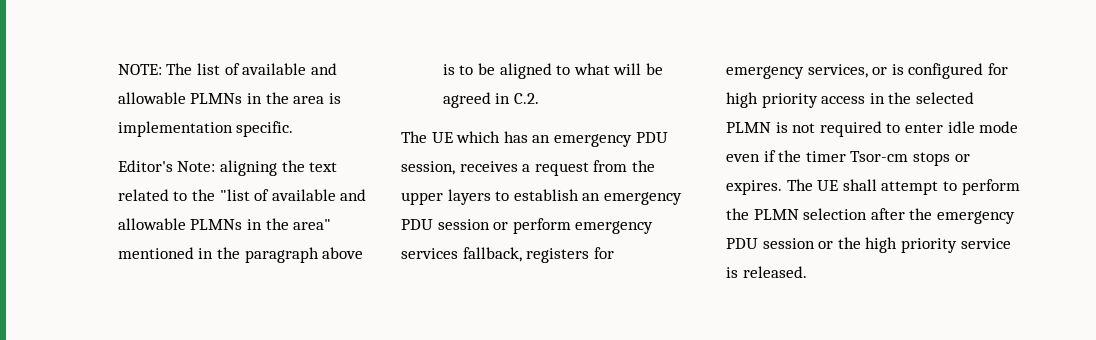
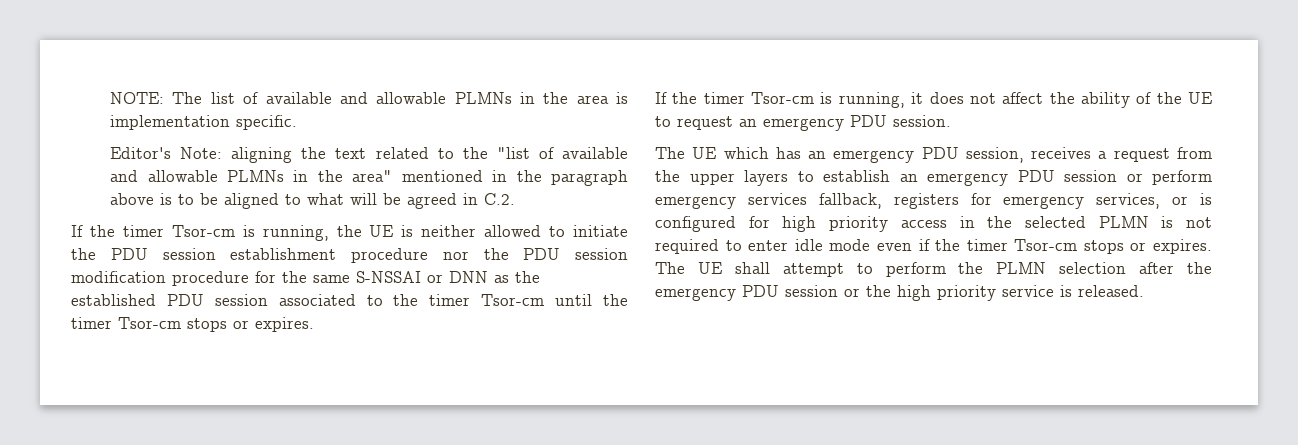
(539, 98) none -> [71,225,629,241] [71,248,628,263] [71,271,540,286] [71,294,629,306] [71,317,314,332] [655,92,1212,108] [655,115,951,131] // If the timer Tsor-cm is running, the UE is neither allowed to initiate the PDU session establishment procedure nor the PDU session modification procedure for the same S-NSSAI or DNN as the established PDU session associated to the timer Tsor-cm until the timer Tsor-cm stops or expires. // If the timer Tsor-cm is running, it does not affect the ability of the UE to request an emergency PDU session.

